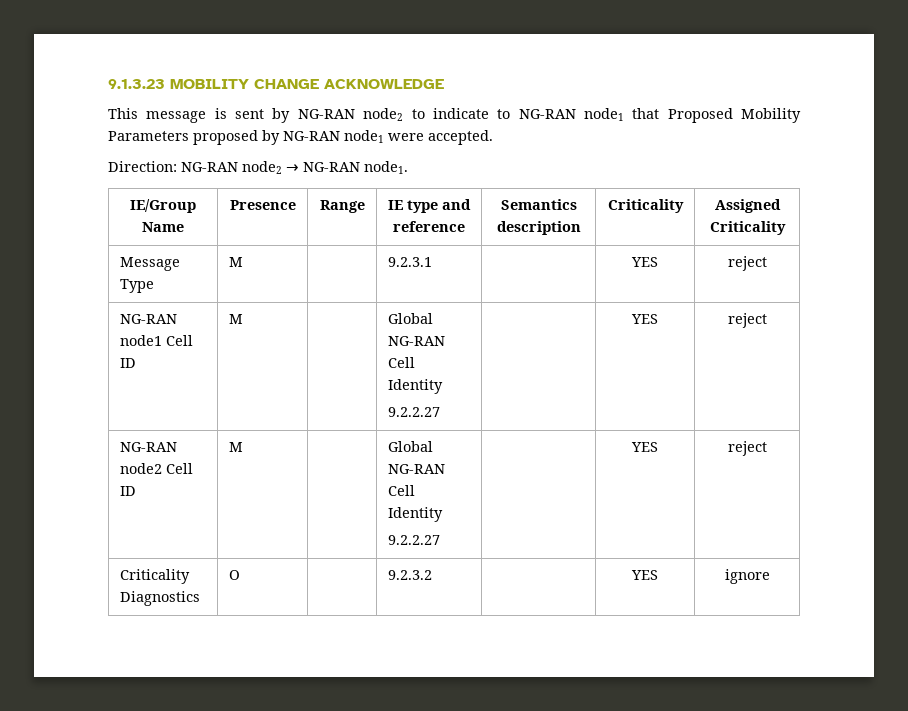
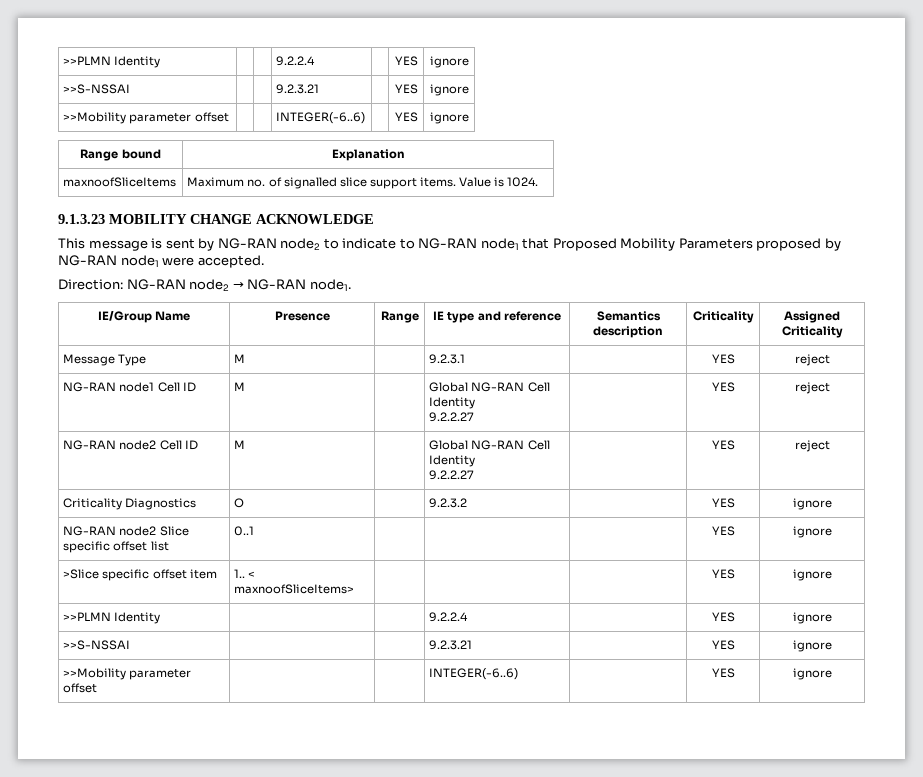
(108, 84) none -> [63,56,161,68] [276,56,316,66] [394,56,418,66] [429,56,469,68] [63,84,131,94] [276,84,320,94] [394,84,418,94] [429,84,469,96] [63,112,229,124] [276,112,366,124] [394,112,418,122] [429,112,469,124] [80,149,161,161] [331,149,405,161] [63,177,177,187] [187,177,539,189] >>PLMN Identity | | | 9.2.2.4 | | YES | ignore // >>S-NSSAI | | | 9.2.3.21 | | YES | ignore // >>Mobility parameter offset | | | INTEGER(-6..6) | | YES | ignore // Range bound | Explanation // maxnoofSliceItems | Maximum no. of signalled slice support items. Value is 1024. //
(770, 576) none -> [63,526,189,536] [63,541,169,553] [234,526,255,536] [711,526,735,536] [792,526,832,538] [63,569,217,581] [234,569,256,578] [234,584,355,594] [711,569,735,579] [792,569,832,581] [63,612,161,624] [429,612,469,622] [711,612,735,622] [792,612,832,624] [63,640,131,650] [429,640,473,650] [711,640,735,650] [792,640,832,652] [63,668,192,680] [63,683,98,693] [429,668,519,680] [711,668,735,678] [792,668,832,680] // NG-RAN node2 Slice specific offset list | 0..1 | | | | YES | ignore // >Slice specific offset item | 1.. < maxnoofSliceItems> | | | | YES | ignore // >>PLMN Identity | | | 9.2.2.4 | | YES | ignore // >>S-NSSAI | | | 9.2.3.21 | | YES | ignore // >>Mobility parameter offset | | | INTEGER(-6..6) | | YES | ignore

